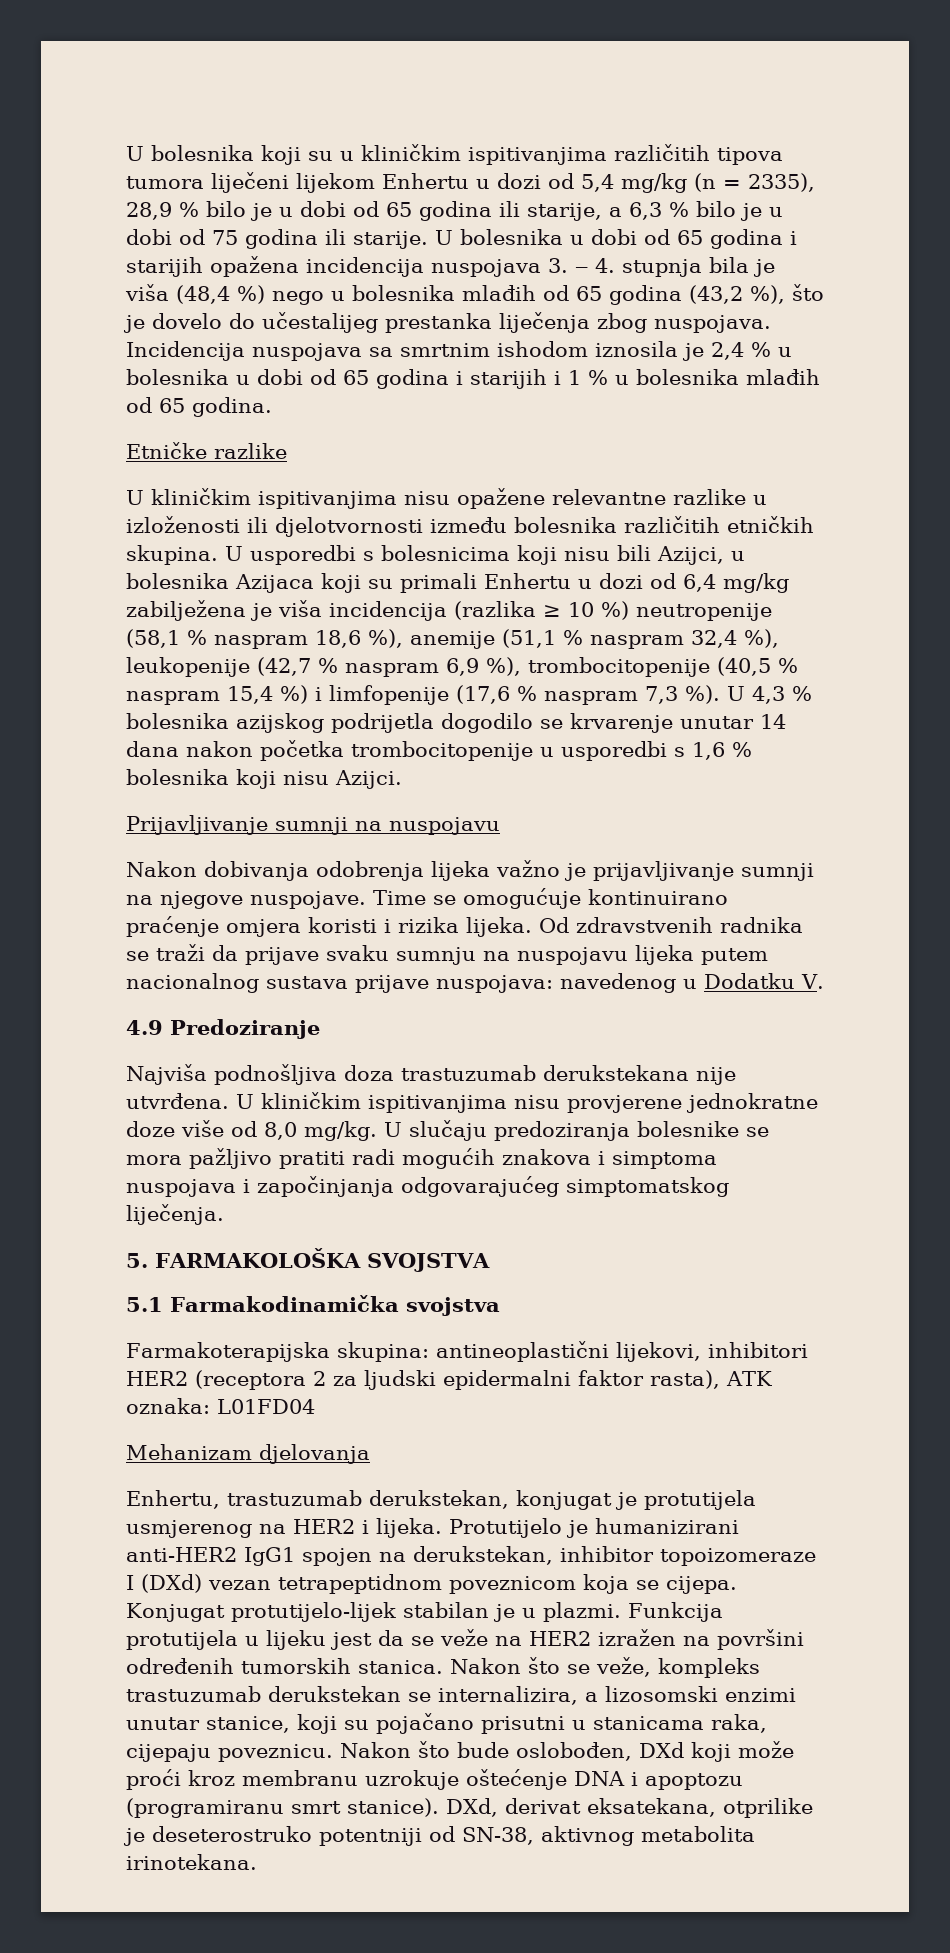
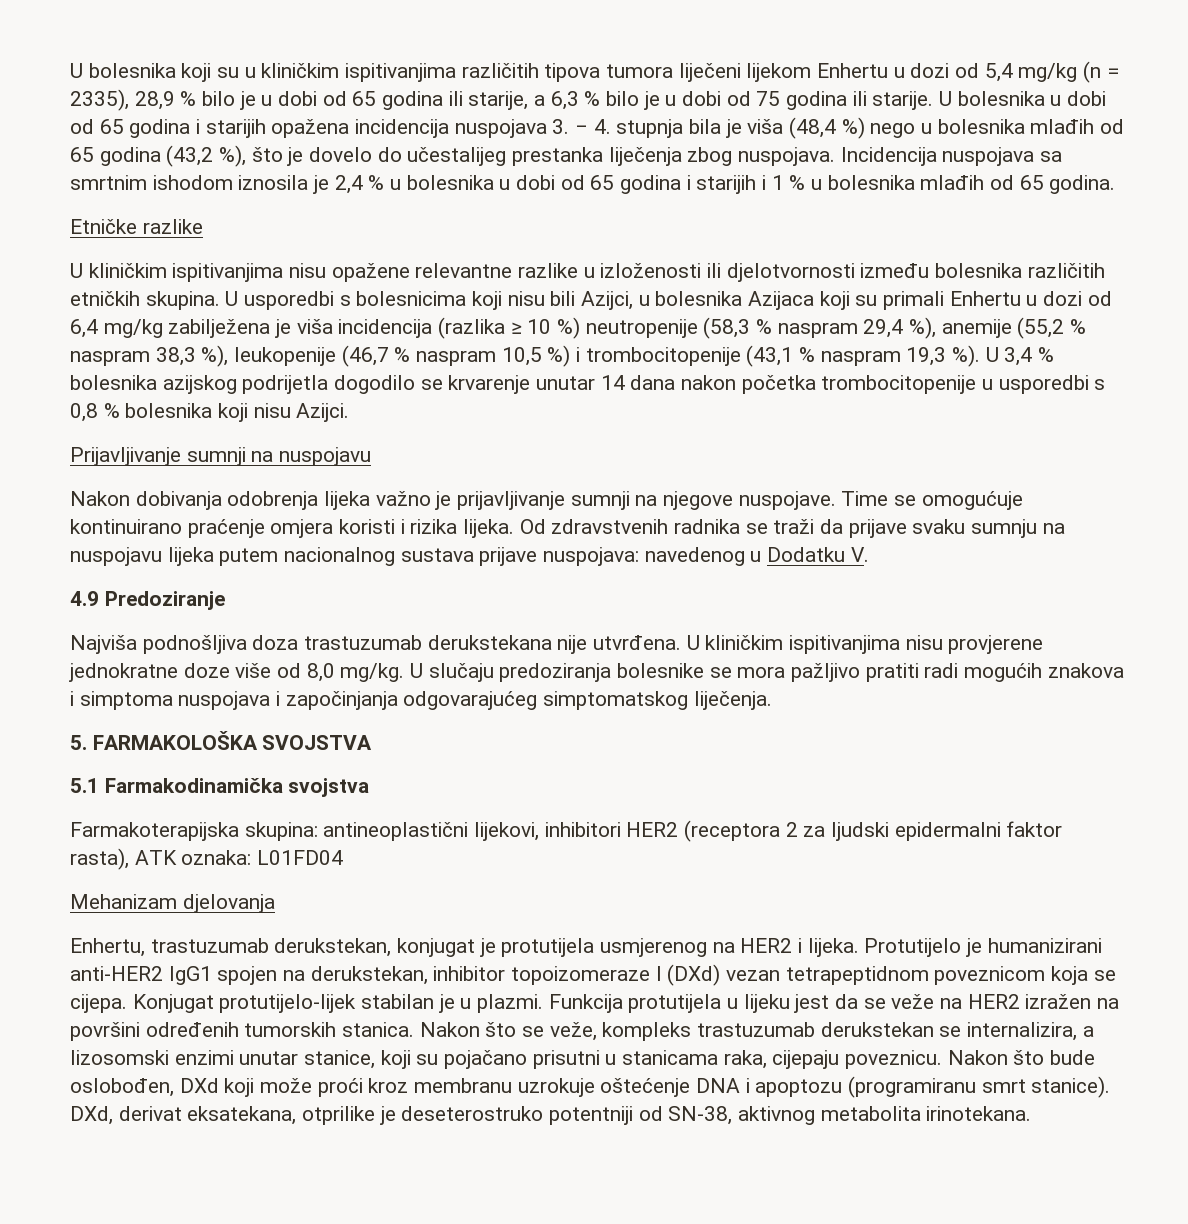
[126,629,361,649] (58,1 % naspram 18,6 -> [703,317,904,339] (58,3 % naspram 29,4
[502,629,737,649] (51,1 % naspram 32,4 -> [1017,317,1087,339] [70,347,196,366] (55,2 % naspram 38,3
[257,657,798,677] [126,685,678,705] (42,7 % naspram 6,9 %), trombocitopenije (40,5 % naspram 15,4 %) i limfopenije (17,6 % naspram 7,3 -> [341,345,947,367] (46,7 % naspram 10,5 %) i trombocitopenije (43,1 % naspram 19,3
[752,686,785,704] 4,3 -> [1004,347,1033,366] 3,4
[692,742,725,760] 1,6 -> [70,403,98,422] 0,8

